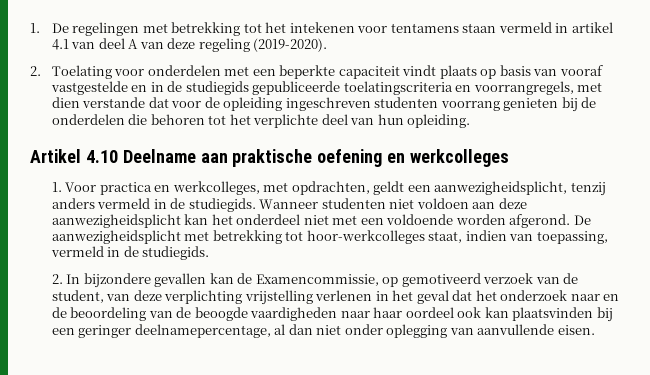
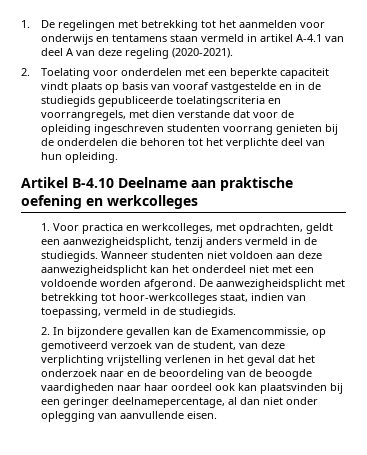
[289,22,388,33] intekenen voor -> [238,20,325,28] [40,34,109,45] aanmelden voor onderwijs en
[51,39,69,50] 4.1 -> [295,34,322,42] A-4.1
[253,38,328,52] (2019-2020). -> [171,48,233,58] (2020-2021).
[85,150,118,163] 4.10 -> [72,178,114,188] B-4.10

